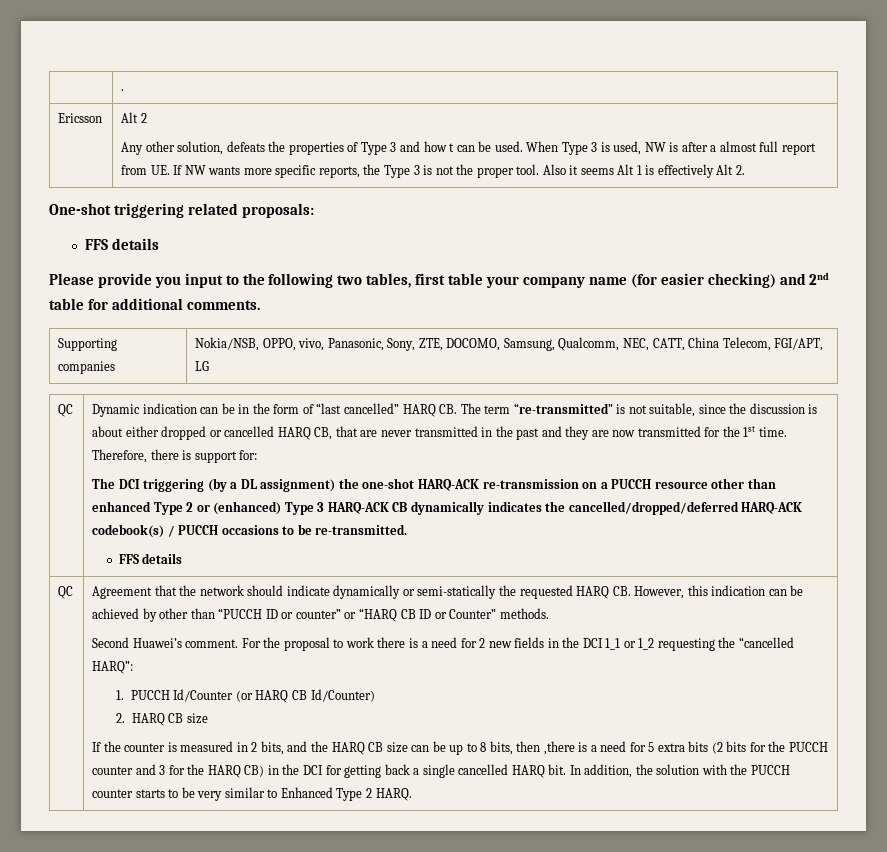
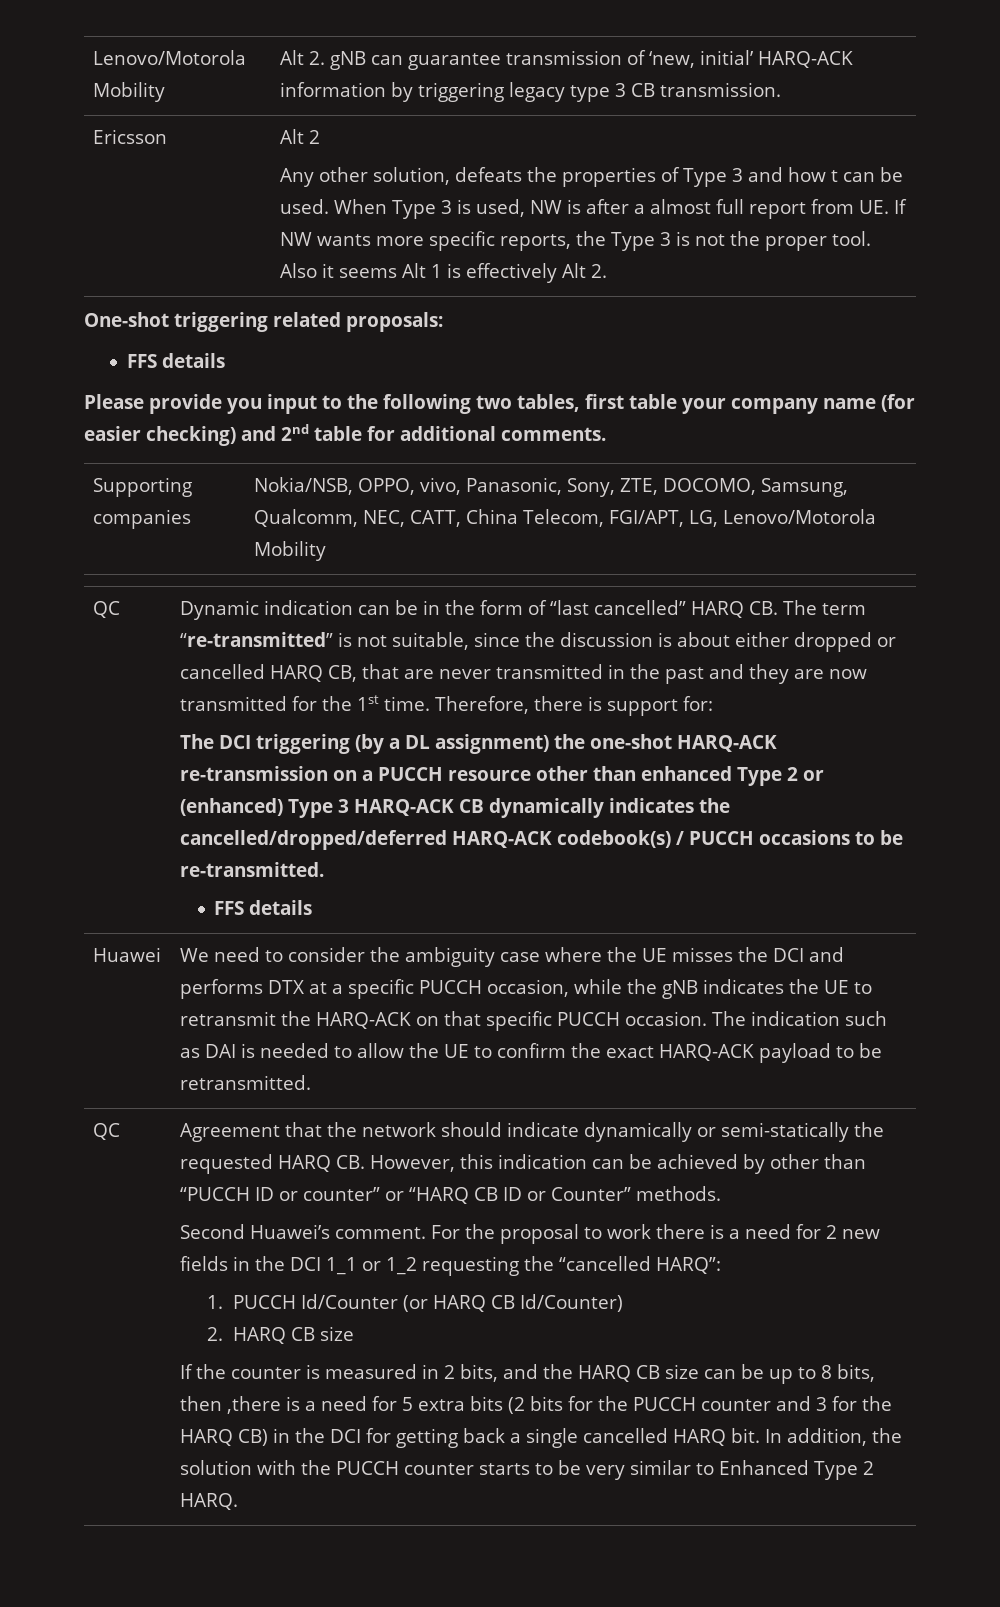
[121,89,125,91] | . -> [93,50,247,65] [93,82,166,102] [280,50,854,70] [280,82,782,102] Lenovo/Motorola Mobility | Alt 2. gNB can guarantee transmission of ‘new, initial’ HARQ-ACK information by triggering legacy type 3 CB transmission.
[195,361,210,371] LG -> [689,509,877,527] [254,541,327,561] LG, Lenovo/Motorola Mobility
(183, 558) none -> [93,947,162,962] [180,947,845,967] [180,979,873,999] [180,1011,888,1031] [180,1043,883,1063] [180,1075,312,1090] // Huawei | We need to consider the ambiguity case where the UE misses the DCI and performs DTX at a specific PUCCH occasion, while the gNB indicates the UE to retransmit the HARQ-ACK on that specific PUCCH occasion. The indication such as DAI is needed to allow the UE to confirm the exact HARQ-ACK payload to be retransmitted.

